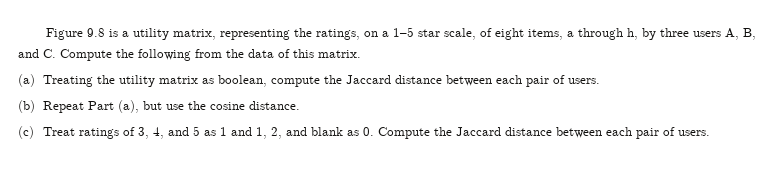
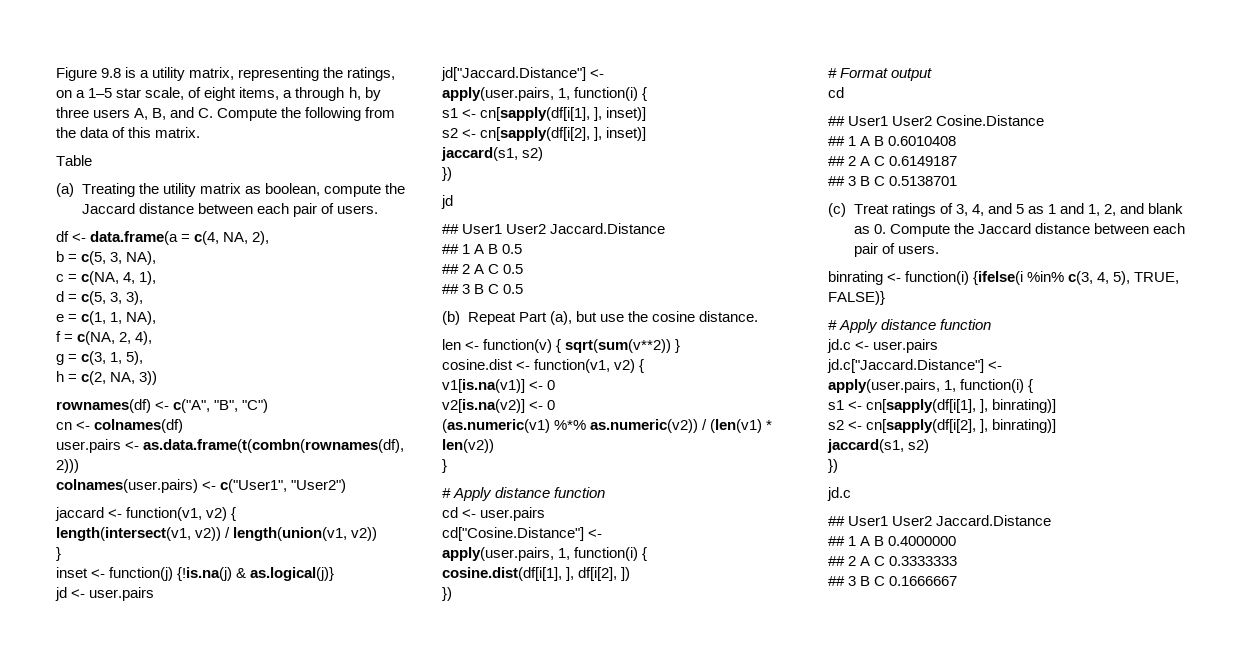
(361, 54) none -> [56,155,92,166] // Table
(600, 81) none -> [56,231,270,245] [56,251,157,265] [56,271,157,285] [56,291,144,305] [56,311,157,325] [56,331,153,345] [56,351,144,365] [56,371,158,385] [56,399,269,413] [56,419,184,433] [56,439,405,453] [56,459,79,473] [56,479,347,493] [55,507,237,521] [56,527,378,541] [56,547,61,561] [56,567,335,581] [55,587,155,601] [441,67,605,81] [442,87,648,101] [442,107,647,121] [442,127,647,141] [441,147,544,161] [442,167,452,181] [441,195,453,209] [442,223,666,234] [442,244,523,254] [442,264,524,274] [442,284,524,294] // df <- data.frame(a = c(4, NA, 2), // b = c(5, 3, NA), // c = c(NA, 4, 1), // d = c(5, 3, 3), // e = c(1, 1, NA), // f = c(NA, 2, 4), // g = c(3, 1, 5), // h = c(2, NA, 3)) // rownames(df) <- c("A", "B", "C") // cn <- colnames(df) // user.pairs <- as.data.frame(t(combn(rownames(df), 2))) // colnames(user.pairs) <- c("User1", "User2") // jaccard <- function(v1, v2) { // length(intersect(v1, v2)) / length(union(v1, v2)) // } // inset <- function(j) {!is.na(j) & as.logical(j)} // jd <- user.pairs // jd["Jaccard.Distance"] <- // apply(user.pairs, 1, function(i) { // s1 <- cn[sapply(df[i[1], ], inset)] // s2 <- cn[sapply(df[i[2], ], inset)] // jaccard(s1, s2) // }) // jd // ## User1 User2 Jaccard.Distance // ## 1 A B 0.5 // ## 2 A C 0.5 // ## 3 B C 0.5
(300, 105) none -> [442,339,681,353] [442,359,645,373] [442,379,556,393] [442,399,556,413] [442,419,773,433] [442,439,494,453] [442,459,447,473] [442,487,606,501] [442,507,546,521] [442,527,603,541] [442,547,648,561] [442,567,631,581] [442,587,452,601] [828,68,933,81] [828,87,844,98] [828,115,1045,126] [828,136,957,146] [828,156,958,166] [828,176,958,186] // len <- function(v) { sqrt(sum(v**2)) } // cosine.dist <- function(v1, v2) { // v1[is.na(v1)] <- 0 // v2[is.na(v2)] <- 0 // (as.numeric(v1) %*% as.numeric(v2)) / (len(v1) * len(v2)) // } // # Apply distance function // cd <- user.pairs // cd["Cosine.Distance"] <- // apply(user.pairs, 1, function(i) { // cosine.dist(df[i[1], ], df[i[2], ]) // }) // # Format output // cd // ## User1 User2 Cosine.Distance // ## 1 A B 0.6010408 // ## 2 A C 0.6149187 // ## 3 B C 0.5138701
(710, 133) none -> [828,271,1180,285] [828,291,885,305] [828,319,992,333] [827,339,939,353] [827,359,1003,373] [828,379,1034,393] [828,399,1057,413] [828,419,1057,433] [827,439,930,453] [828,459,838,473] [827,487,851,501] [828,515,1052,526] [828,536,957,546] [828,556,958,566] [828,576,958,586] // binrating <- function(i) {ifelse(i %in% c(3, 4, 5), TRUE, FALSE)} // # Apply distance function // jd.c <- user.pairs // jd.c["Jaccard.Distance"] <- // apply(user.pairs, 1, function(i) { // s1 <- cn[sapply(df[i[1], ], binrating)] // s2 <- cn[sapply(df[i[2], ], binrating)] // jaccard(s1, s2) // }) // jd.c // ## User1 User2 Jaccard.Distance // ## 1 A B 0.4000000 // ## 2 A C 0.3333333 // ## 3 B C 0.1666667

